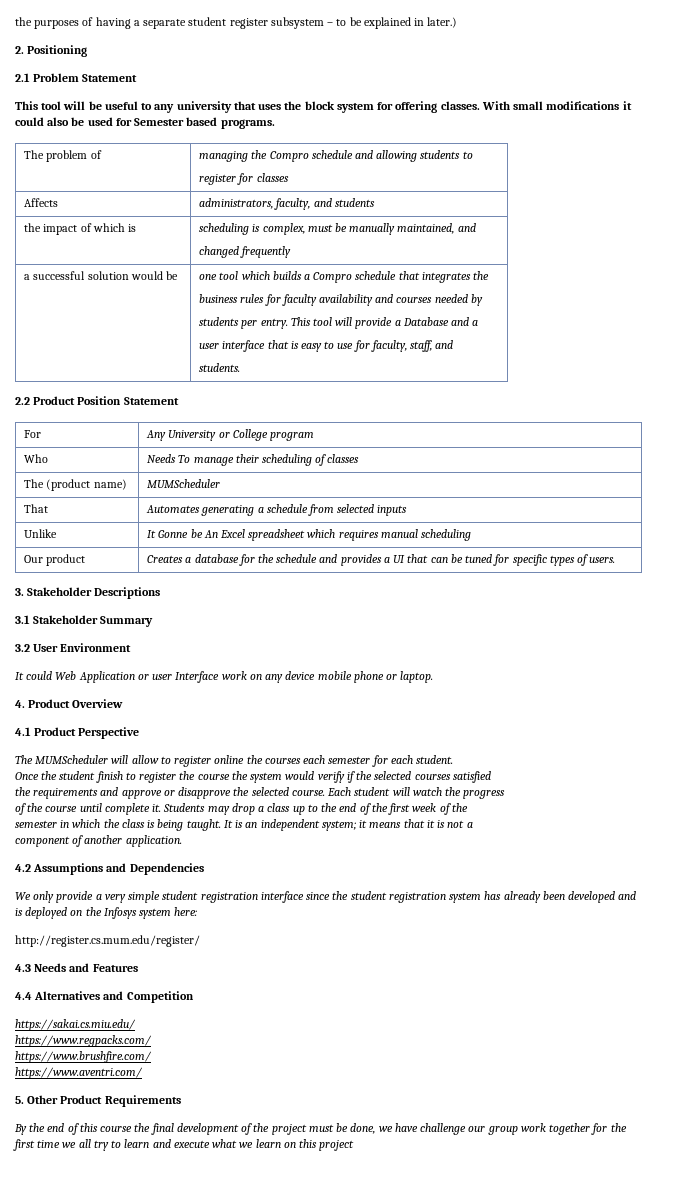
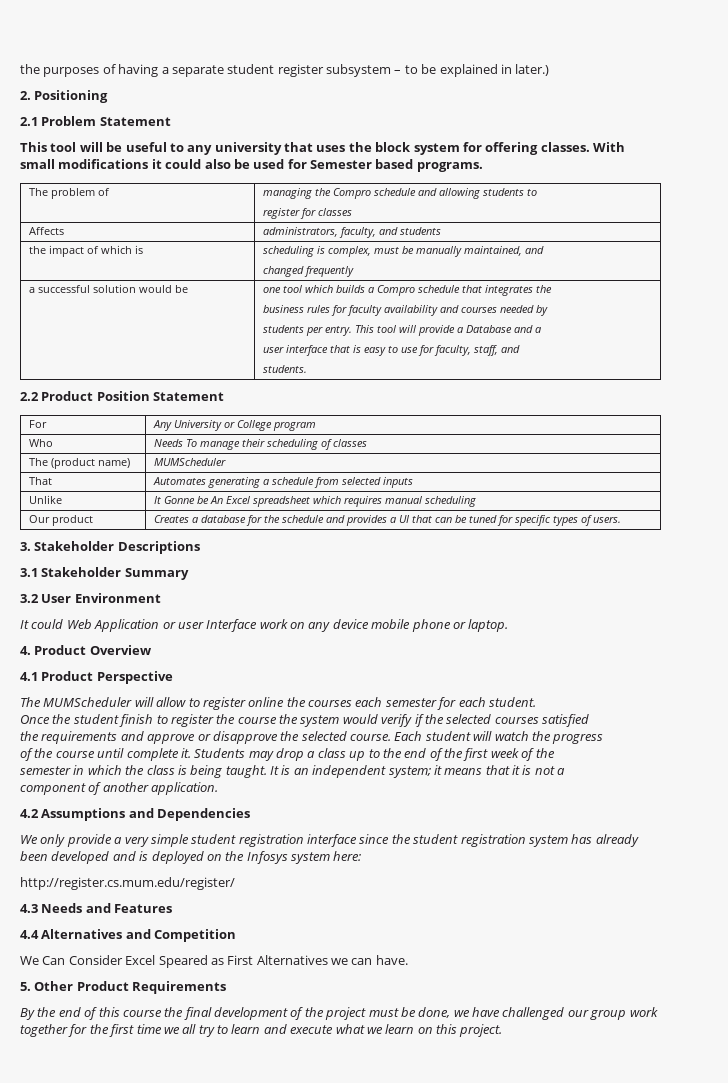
[15,1019,136,1031] [15,1035,152,1047] [15,1051,152,1063] [15,1067,143,1079] https://sakai.cs.miu.edu/ // https://www.regpacks.com/ // https://www.brushfire.com/ // https://www.aventri.com/ -> [20,955,408,968] We Can Consider Excel Speared as First Alternatives we can have.
[420,1123,467,1135] challenge -> [502,1007,565,1020] challenged
[319,1140,355,1151] project -> [459,1024,503,1037] project.

